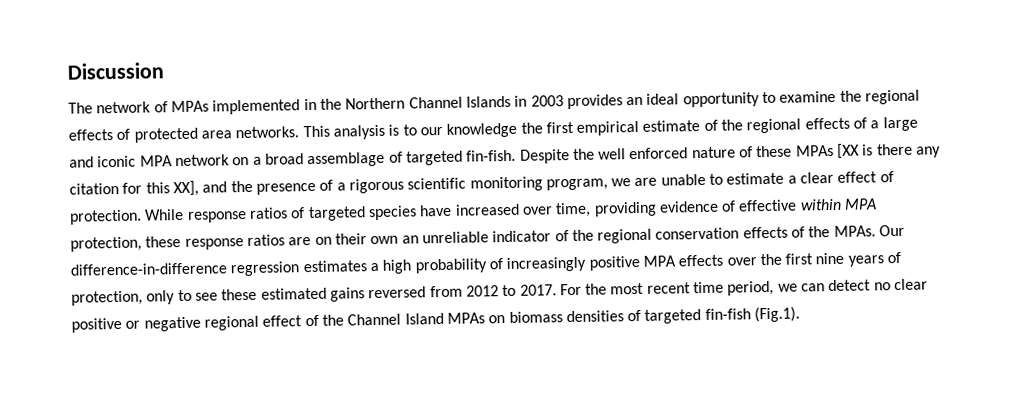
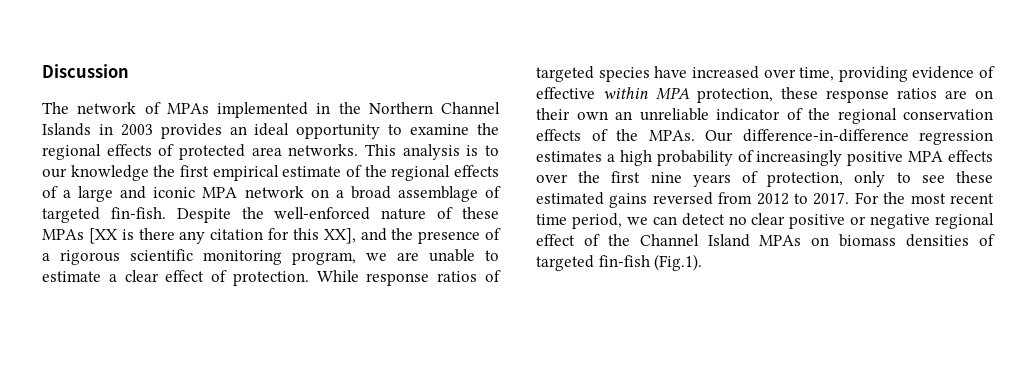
[598,147,689,160] well enforced -> [274,207,371,220] well-enforced

